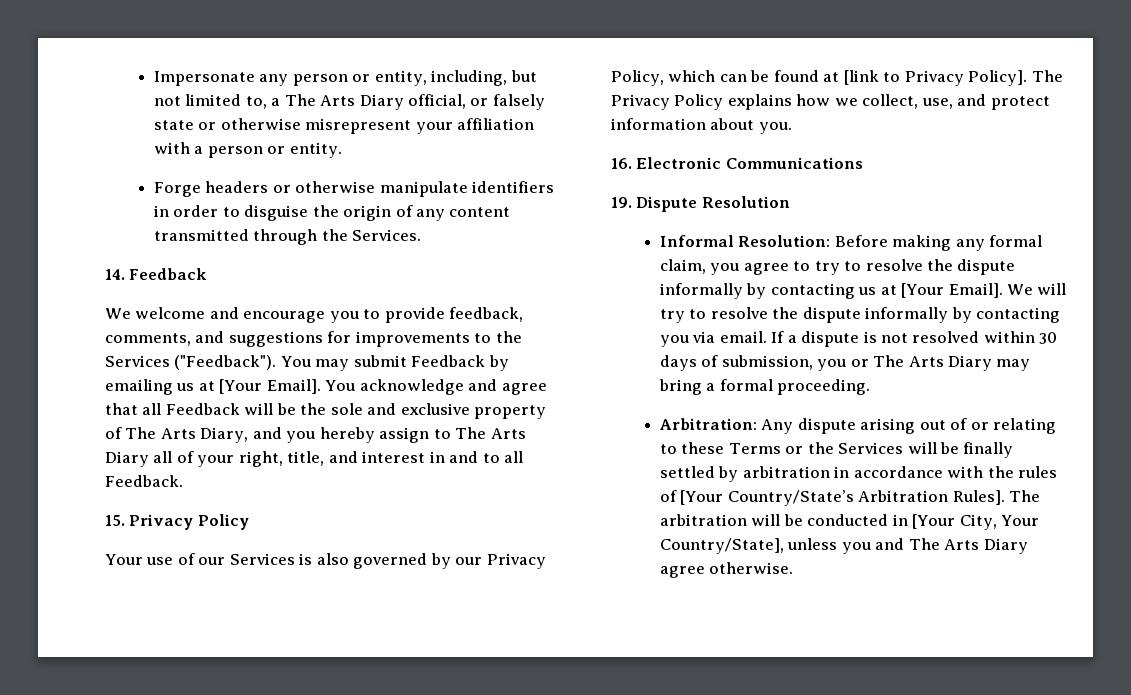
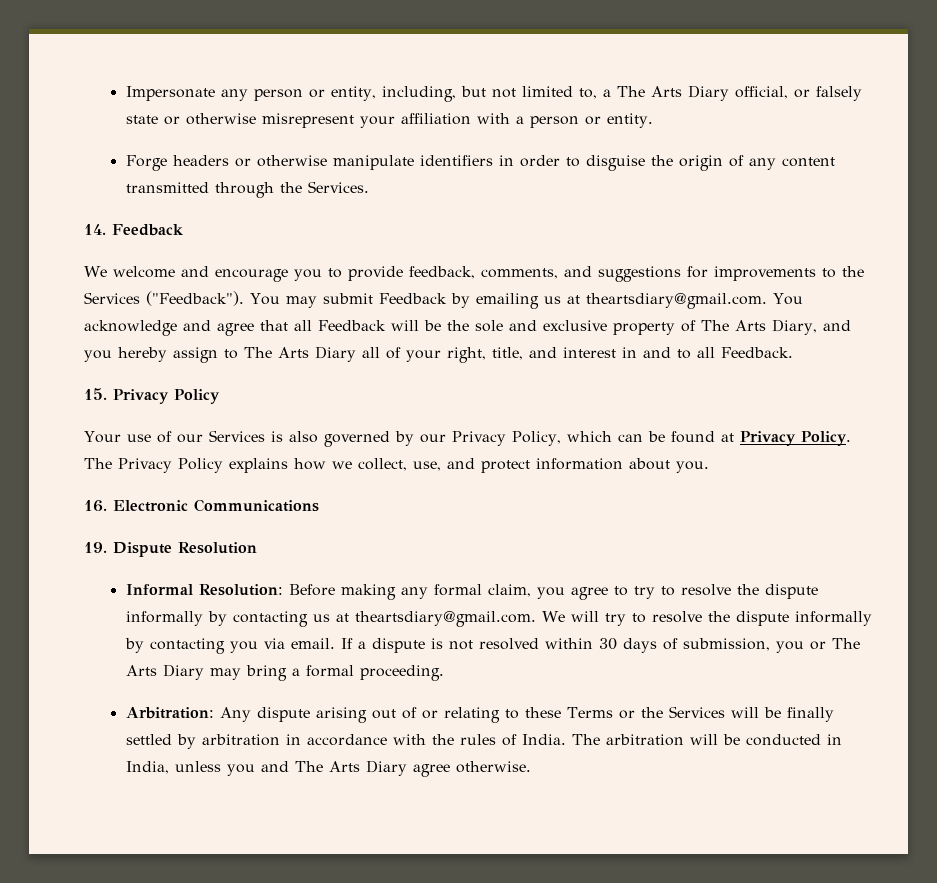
[219,379,321,394] [Your Email]. -> [585,293,767,309] theartsdiary@gmail.com.
[843,70,1028,86] [link to Privacy Policy]. -> [739,431,851,446] Privacy Policy.
[901,283,1003,298] [Your Email]. -> [354,611,536,627] theartsdiary@gmail.com.
[680,490,1005,506] [Your Country/State’s Arbitration Rules]. -> [521,734,566,745] India.
[912,514,1040,530] [659,538,784,554] [Your City, Your Country/State], -> [125,761,169,774] India,

